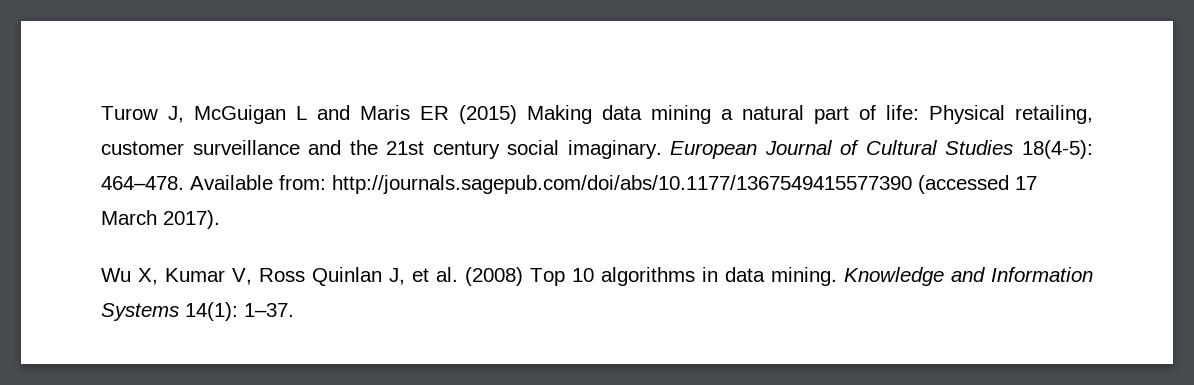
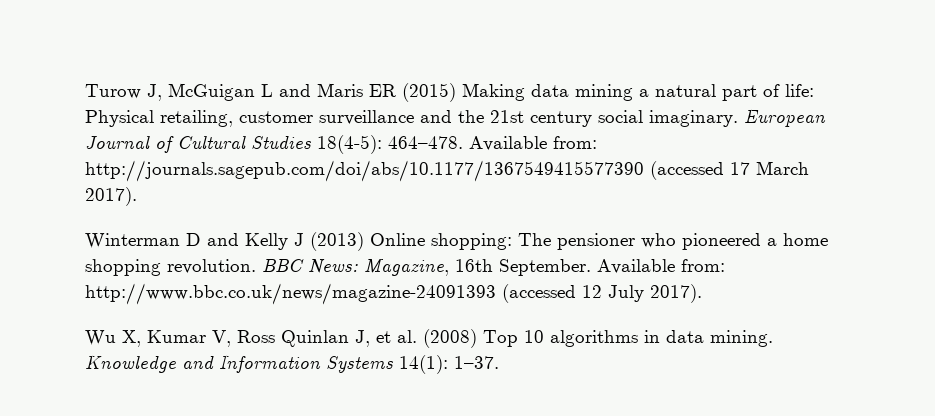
(220, 219) none -> [85,232,828,251] [85,258,725,276] [85,283,702,305] // Winterman D and Kelly J (2013) Online shopping: The pensioner who pioneered a home shopping revolution. BBC News: Magazine, 16th September. Available from: http://www.bbc.co.uk/news/magazine-24091393 (accessed 12 July 2017).

